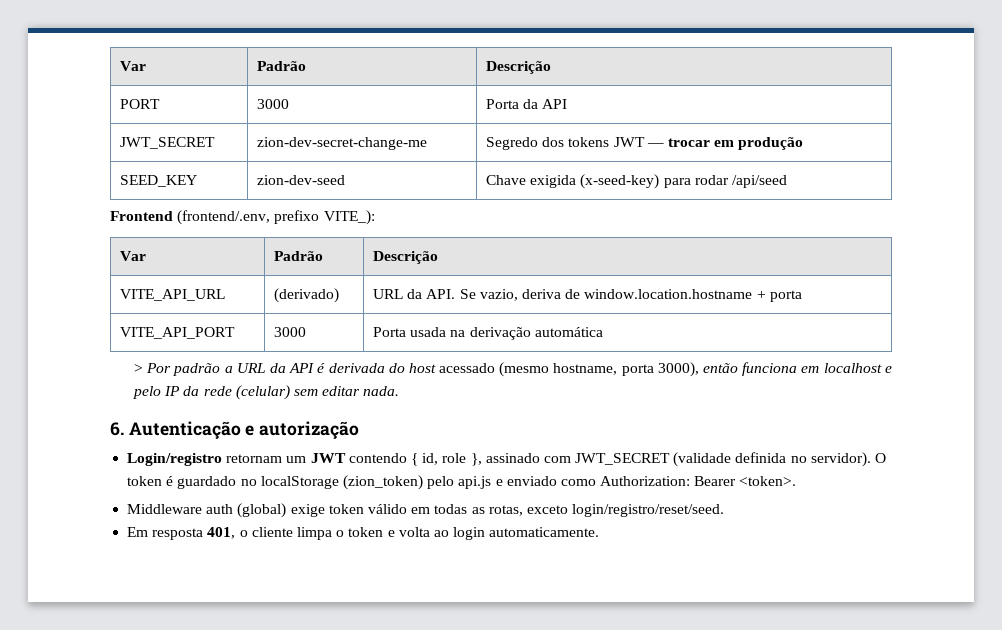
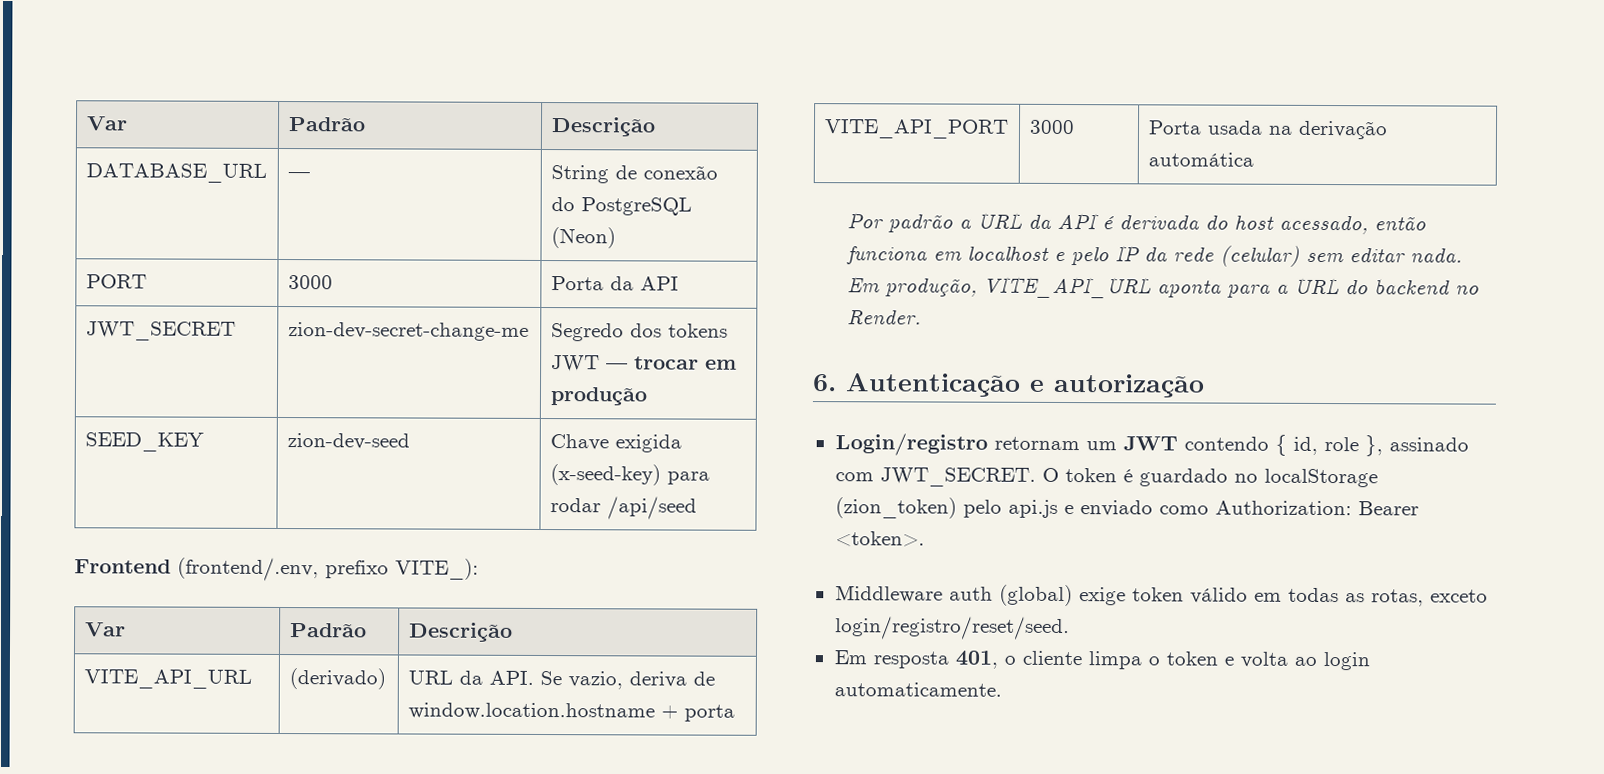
[120,61,147,71] [257,61,307,71] [486,61,552,74] Var | Padrão | Descrição -> [85,116,128,131] [287,117,366,132] [550,117,656,137] [85,163,267,183] [287,172,310,179] [550,165,718,184] [550,197,692,216] [550,227,616,249] Var | Padrão | Descrição // DATABASE_URL | — | String de conexão do PostgreSQL (Neon)
[134,364,144,373] > -> (1254, 159) none
[439,362,699,377] acessado (mesmo hostname, porta 3000), -> [1279,214,1369,235] acessado,
(400, 391) none -> [847,276,1480,299] [847,309,922,325] Em produção, VITE_API_URL aponta para a URL do backend no Render.
[575,452,871,467] JWT_SECRET (validade definida no servidor). -> [879,467,1036,487] JWT_SECRET.

